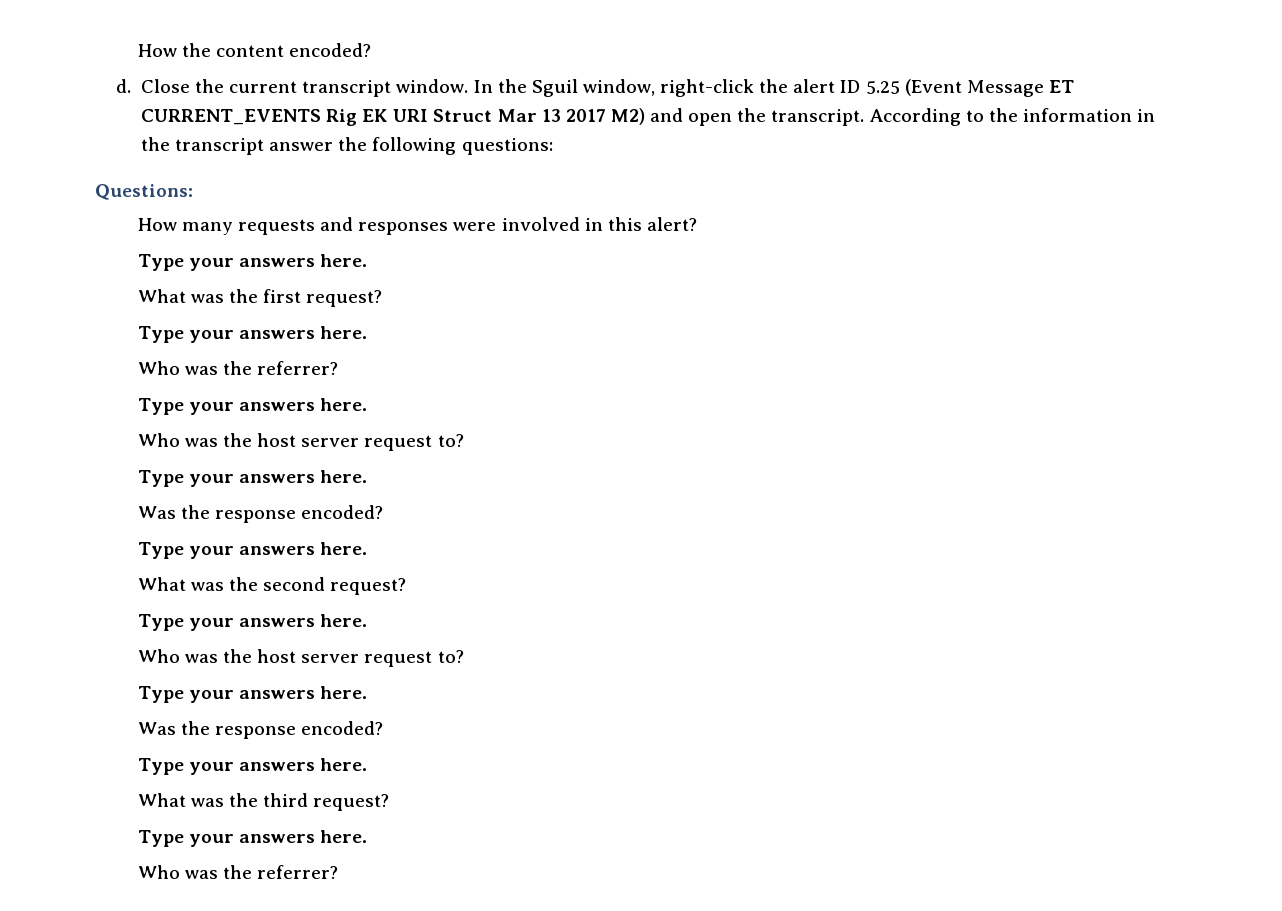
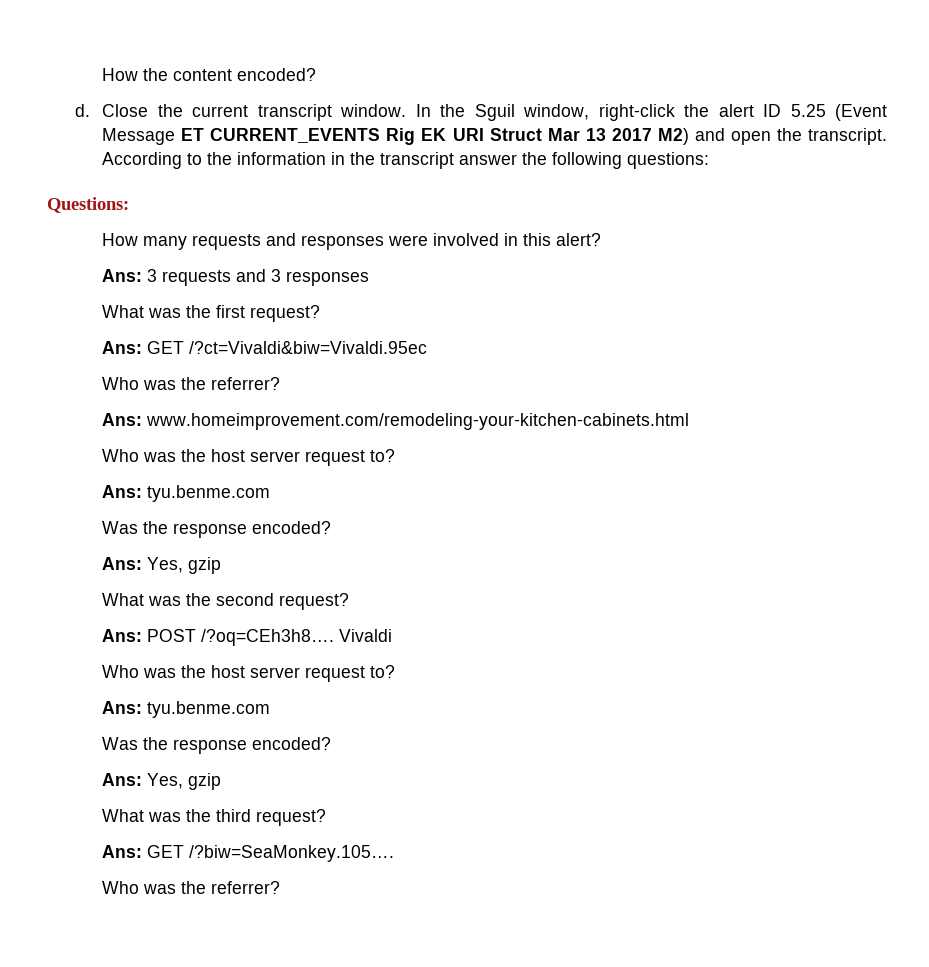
[137,254,368,271] Type your answers here. -> [102,269,370,286] Ans: 3 requests and 3 responses
[137,326,368,343] Type your answers here. -> [102,341,428,354] Ans: GET /?ct=Vivaldi&biw=Vivaldi.95ec
[137,398,368,415] [137,433,464,451] [137,470,368,487] [137,505,384,523] [137,542,368,559] Type your answers here. // Who was the host server request to? // Type your answers here. // Was the response encoded? // Type your answers here. -> [102,413,690,430] [102,449,396,466] [102,485,271,502] [102,521,332,538] [102,557,222,574] Ans: www.homeimprovement.com/remodeling-your-kitchen-cabinets.html // Who was the host server request to? // Ans: tyu.benme.com // Was the response encoded? // Ans: Yes, gzip
[137,614,368,631] [137,649,464,667] [137,686,368,703] [137,721,384,739] [137,758,368,775] Type your answers here. // Who was the host server request to? // Type your answers here. // Was the response encoded? // Type your answers here. -> [102,629,393,646] [102,665,396,682] [102,701,271,718] [102,737,332,754] [102,773,222,790] Ans: POST /?oq=CEh3h8…. Vivaldi // Who was the host server request to? // Ans: tyu.benme.com // Was the response encoded? // Ans: Yes, gzip
[137,830,368,847] Type your answers here. -> [102,845,395,862] Ans: GET /?biw=SeaMonkey.105….

